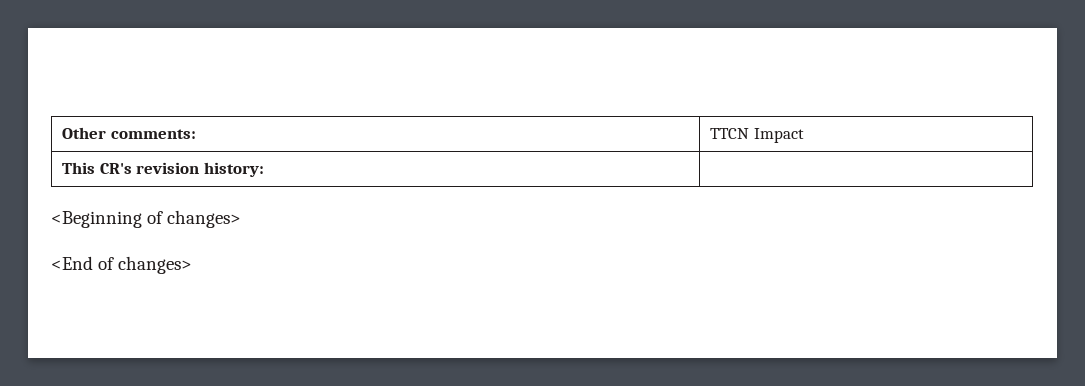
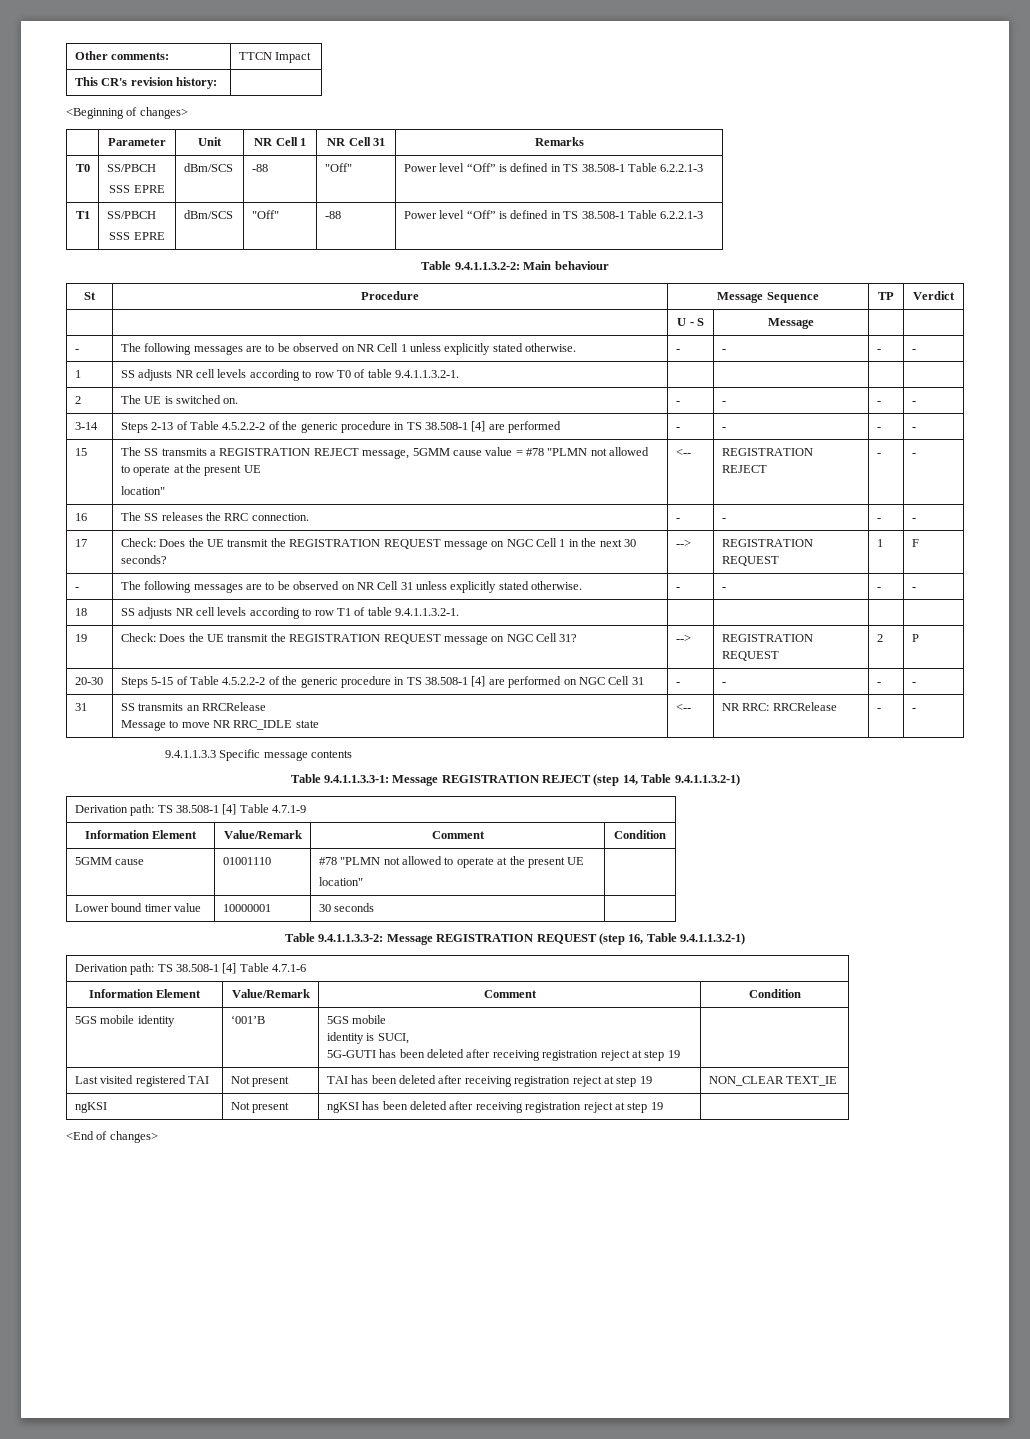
(242, 219) none -> [108,138,166,146] [198,137,222,146] [254,137,306,146] [327,137,385,146] [534,137,584,146] [75,164,90,172] [106,164,156,172] [109,185,165,193] [183,163,233,172] [251,164,268,172] [324,163,352,172] [403,163,704,172] [75,211,90,219] [106,211,156,219] [109,232,165,240] [183,210,233,219] [251,210,279,219] [324,211,341,219] [403,210,704,219] [421,261,609,270] [84,292,96,300] [361,291,419,300] [717,292,819,303] [878,292,894,300] [912,291,955,300] [677,318,704,326] [767,318,814,329] [74,349,79,352] [120,343,577,355] [675,349,680,352] [721,349,726,352] [876,349,881,352] [911,349,916,352] [74,370,81,378] [120,369,460,381] [74,396,81,404] [120,395,239,404] [675,401,680,404] [721,401,726,404] [876,401,881,404] [911,401,916,404] [74,422,98,430] [120,421,562,433] [675,427,680,430] [721,427,726,430] [876,427,881,430] [911,427,916,430] [74,448,87,456] [120,447,650,459] [120,464,261,476] [120,486,165,495] [675,448,691,456] [721,448,813,456] [721,465,767,473] [876,453,881,456] [911,453,916,456] [74,513,87,521] [120,512,309,521] [675,518,680,521] [721,518,726,521] [876,518,881,521] [911,518,916,521] [74,539,87,547] [120,538,636,550] [120,555,167,564] [675,539,691,547] [721,539,813,547] [721,556,779,566] [876,539,883,547] [911,539,919,547] [74,587,79,590] [120,581,583,593] [675,587,680,590] [721,587,726,590] [876,587,881,590] [911,587,916,590] [74,608,87,616] [120,607,460,619] [74,634,87,642] [120,633,578,645] [675,634,691,642] [721,634,813,642] [721,651,779,661] [876,634,883,642] [911,634,919,642] [74,677,103,685] [120,676,644,688] [675,682,680,685] [721,682,726,685] [876,682,881,685] [911,682,916,685] [74,703,87,711] [120,702,267,711] [120,720,319,731] [675,703,691,711] [721,702,837,711] [876,708,881,711] [911,708,916,711] [164,749,352,761] [290,774,740,786] [74,804,307,816] [84,830,198,839] [223,830,302,839] [431,831,485,839] [613,830,666,839] [74,857,145,865] [222,857,271,865] [318,856,585,868] [318,877,363,886] [74,903,202,912] [222,904,271,912] [318,903,375,912] [285,933,745,945] [74,963,307,975] [88,989,202,998] [231,989,310,998] [483,990,537,998] [748,989,801,998] [74,1015,175,1027] [230,1015,265,1024] [326,1015,387,1024] [326,1032,409,1044] [326,1049,680,1061] [74,1075,210,1087] [230,1076,290,1087] [326,1075,652,1087] [708,1076,838,1086] [74,1102,107,1113] [230,1102,290,1113] [326,1101,663,1113] // | Parameter | Unit | NR Cell 1 | NR Cell 31 | Remarks // T0 | SS/PBCH // SSS EPRE | dBm/SCS | -88 | "Off" | Power level “Off” is defined in TS 38.508-1 Table 6.2.2.1-3 // T1 | SS/PBCH // SSS EPRE | dBm/SCS | "Off" | -88 | Power level “Off” is defined in TS 38.508-1 Table 6.2.2.1-3 // Table 9.4.1.1.3.2-2: Main behaviour // St | Procedure | Message Sequence | TP | Verdict // | | U - S | Message | | // - | The following messages are to be observed on NR Cell 1 unless explicitly stated otherwise. | - | - | - | - // 1 | SS adjusts NR cell levels according to row T0 of table 9.4.1.1.3.2-1. | | | | // 2 | The UE is switched on. | - | - | - | - // 3-14 | Steps 2-13 of Table 4.5.2.2-2 of the generic procedure in TS 38.508-1 [4] are performed | - | - | - | - // 15 | The SS transmits a REGISTRATION REJECT message, 5GMM cause value = #78 "PLMN not allowed to operate at the present UE // location" | <-- | REGISTRATION REJECT | - | - // 16 | The SS releases the RRC connection. | - | - | - | - // 17 | Check: Does the UE transmit the REGISTRATION REQUEST message on NGC Cell 1 in the next 30 seconds? | --> | REGISTRATION REQUEST | 1 | F // - | The following messages are to be observed on NR Cell 31 unless explicitly stated otherwise. | - | - | - | - // 18 | SS adjusts NR cell levels according to row T1 of table 9.4.1.1.3.2-1. | | | | // 19 | Check: Does the UE transmit the REGISTRATION REQUEST message on NGC Cell 31? | --> | REGISTRATION REQUEST | 2 | P // 20-30 | Steps 5-15 of Table 4.5.2.2-2 of the generic procedure in TS 38.508-1 [4] are performed on NGC Cell 31 | - | - | - | - // 31 | SS transmits an RRCRelease // Message to move NR RRC_IDLE state | <-- | NR RRC: RRCRelease | - | - // 9.4.1.1.3.3 Specific message contents // Table 9.4.1.1.3.3-1: Message REGISTRATION REJECT (step 14, Table 9.4.1.1.3.2-1) // Derivation path: TS 38.508-1 [4] Table 4.7.1-9 // Information Element | Value/Remark | Comment | Condition // 5GMM cause | 01001110 | #78 "PLMN not allowed to operate at the present UE // location" | // Lower bound timer value | 10000001 | 30 seconds | // Table 9.4.1.1.3.3-2: Message REGISTRATION REQUEST (step 16, Table 9.4.1.1.3.2-1) // Derivation path: TS 38.508-1 [4] Table 4.7.1-6 // Information Element | Value/Remark | Comment | Condition // 5GS mobile identity | ‘001’B | 5GS mobile // identity is SUCI, // 5G-GUTI has been deleted after receiving registration reject at step 19 | // Last visited registered TAI | Not present | TAI has been deleted after receiving registration reject at step 19 | NON_CLEAR TEXT_IE // ngKSI | Not present | ngKSI has been deleted after receiving registration reject at step 19 |

